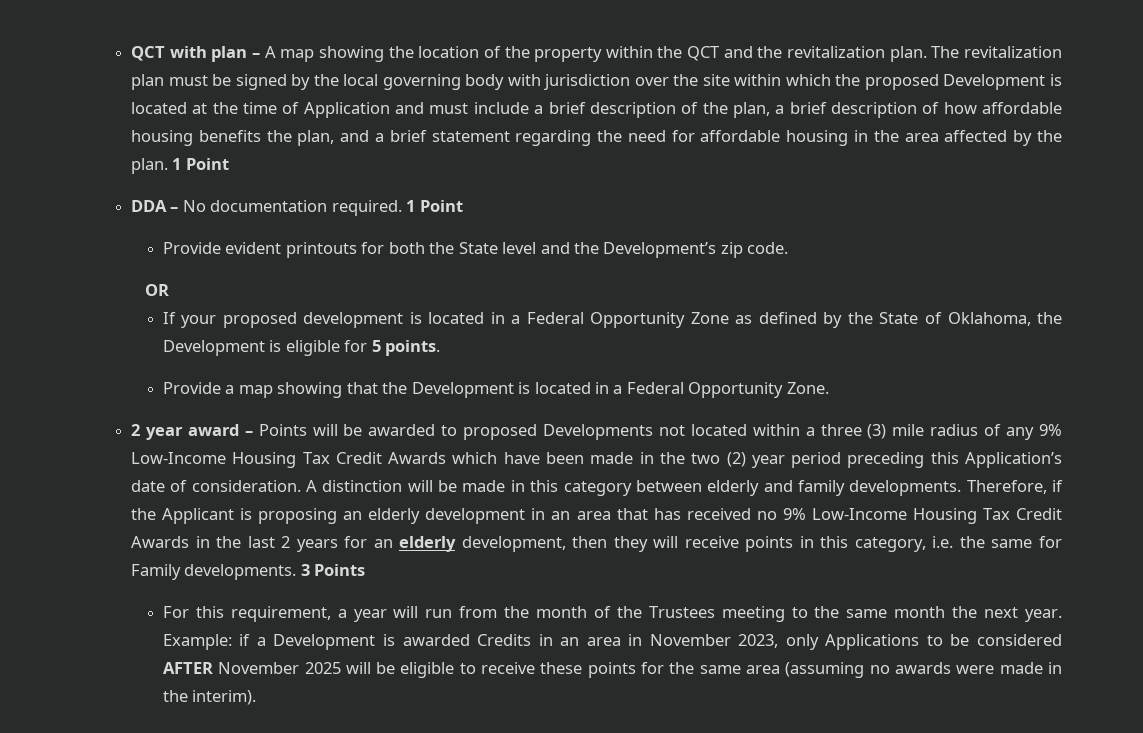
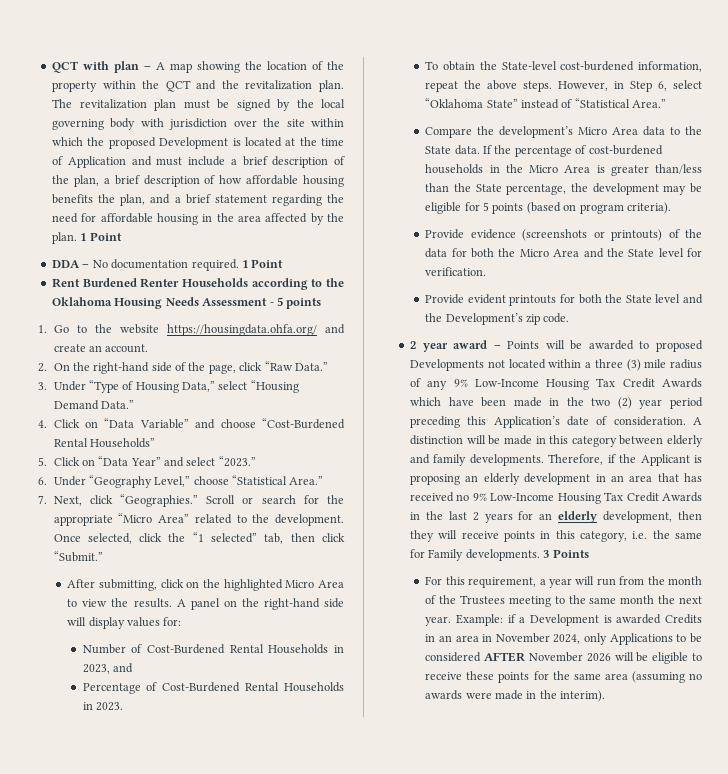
(463, 206) none -> [52,278,344,290] [52,297,322,309] [38,324,345,336] [53,344,149,353] [38,361,328,374] [38,380,299,393] [53,400,134,410] [38,418,345,429] [53,438,155,448] [38,456,256,467] [38,475,324,488] [38,494,344,507] [53,513,344,526] [53,532,346,544] [53,551,103,562] [67,579,344,591] [67,598,344,610] [67,617,182,629] [82,644,344,654] [82,663,133,674] [82,682,344,694] [82,702,123,711] [425,61,702,72] [425,80,702,92] [425,98,667,109] [425,126,702,138] [425,145,663,157] [425,164,702,176] [425,183,702,195] [425,202,671,214] [425,229,702,241] [425,248,702,258] [425,267,487,276] // Rent Burdened Renter Households according to the Oklahoma Housing Needs Assessment - 5 points // 1. Go to the website https://housingdata.ohfa.org/ and create an account. // 2. On the right-hand side of the page, click “Raw Data.” // 3. Under “Type of Housing Data,” select “Housing Demand Data.” // 4. Click on “Data Variable” and choose “Cost-Burdened Rental Households” // 5. Click on “Data Year” and select “2023.” // 6. Under “Geography Level,” choose “Statistical Area.” // 7. Next, click “Geographies.” Scroll or search for the appropriate “Micro Area” related to the development. Once selected, click the “1 selected” tab, then click “Submit.” // After submitting, click on the highlighted Micro Area to view the results. A panel on the right-hand side will display values for: // Number of Cost-Burdened Rental Households in 2023, and // Percentage of Cost-Burdened Rental Households in 2023. // To obtain the State-level cost-burdened information, repeat the above steps. However, in Step 6, select “Oklahoma State” instead of “Statistical Area.” // Compare the development’s Micro Area data to the State data. If the percentage of cost-burdened households in the Micro Area is greater than/less than the State percentage, the development may be eligible for 5 points (based on program criteria). // Provide evidence (screenshots or printouts) of the data for both the Micro Area and the State level for verification.
[144,284,169,296] [162,312,1063,328] [162,340,441,356] [162,382,829,398] // OR // If your proposed development is located in a Federal Opportunity Zone as defined by the State of Oklahoma, the Development is eligible for 5 points. // Provide a map showing that the Development is located in a Federal Opportunity Zone. -> (570, 318) none
[738,634,779,648] 2023, -> [553,634,581,644] 2024,
[304,662,341,674] 2025 -> [586,653,611,662] 2026

